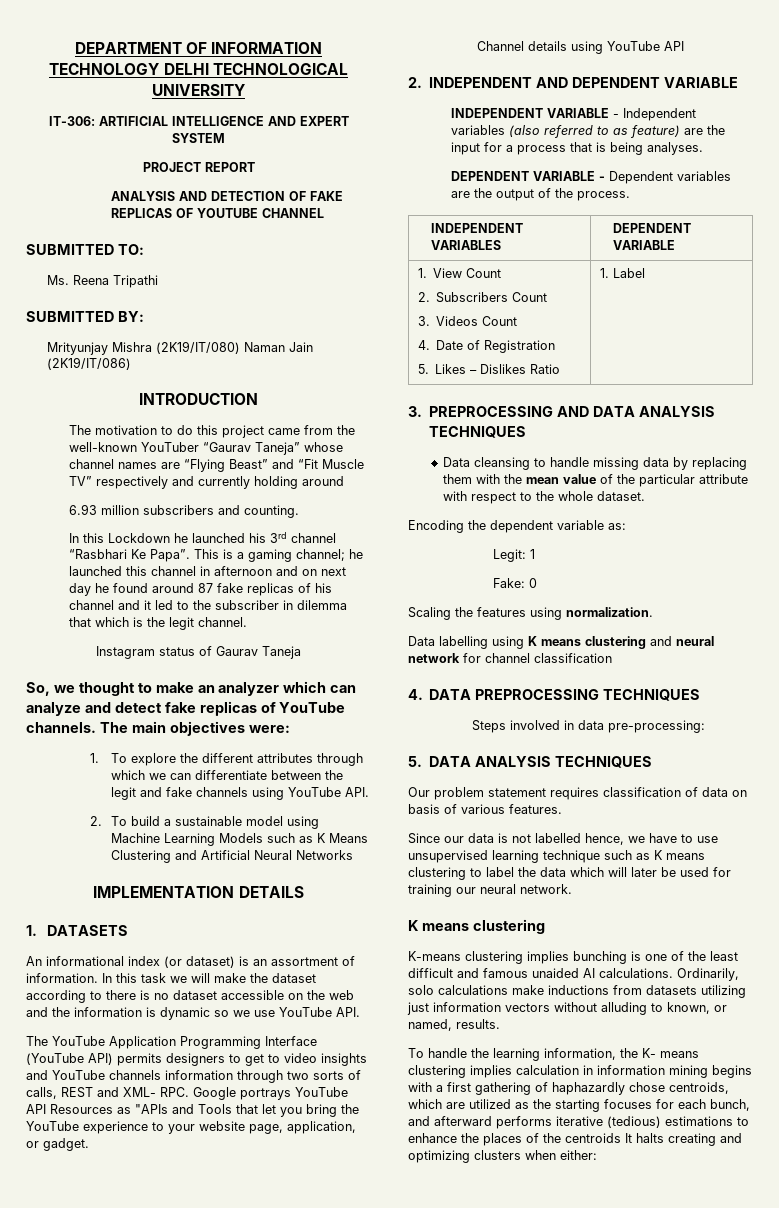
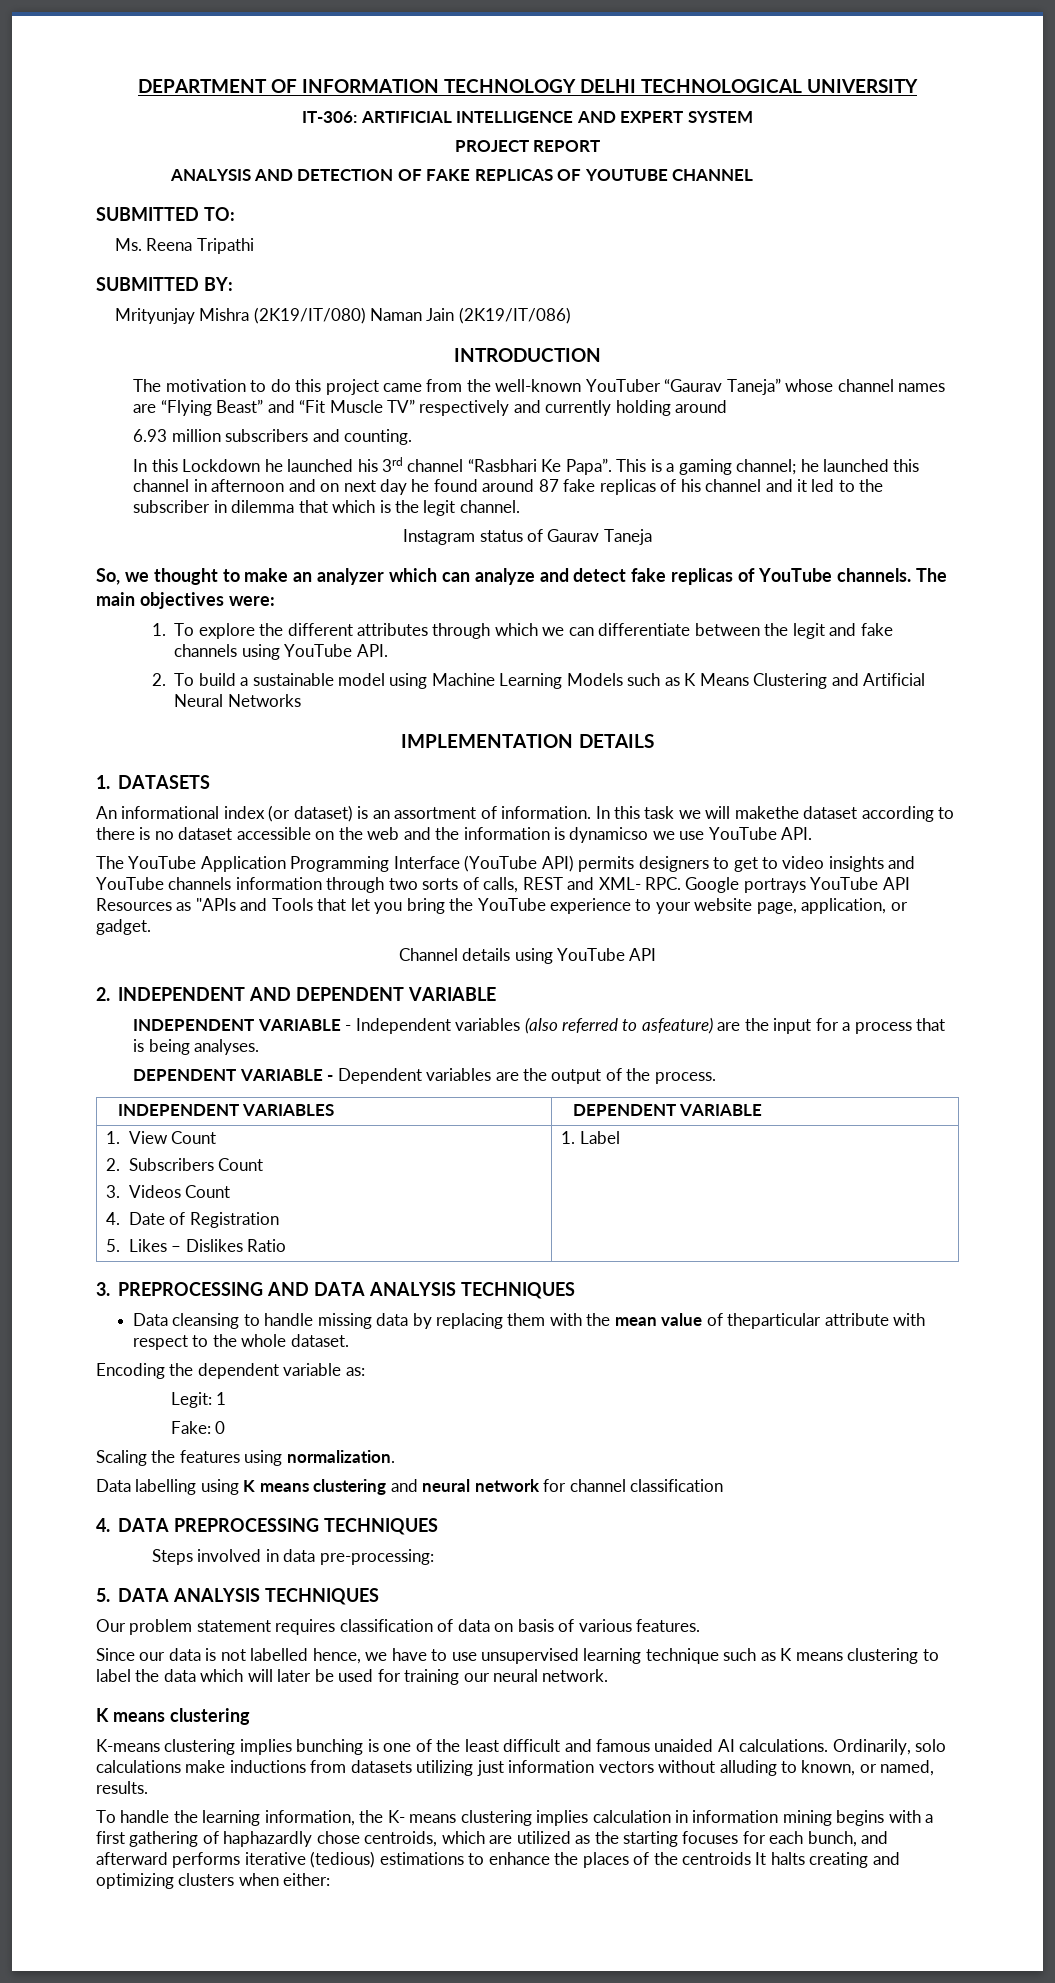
[214,973,268,983] make the -> [734,806,799,819] makethe
[160,1007,229,1020] dynamic so -> [569,827,649,843] dynamicso
[612,125,680,138] as feature) -> [641,1017,713,1034] asfeature)
[617,474,696,487] the particular -> [727,1313,822,1329] theparticular

